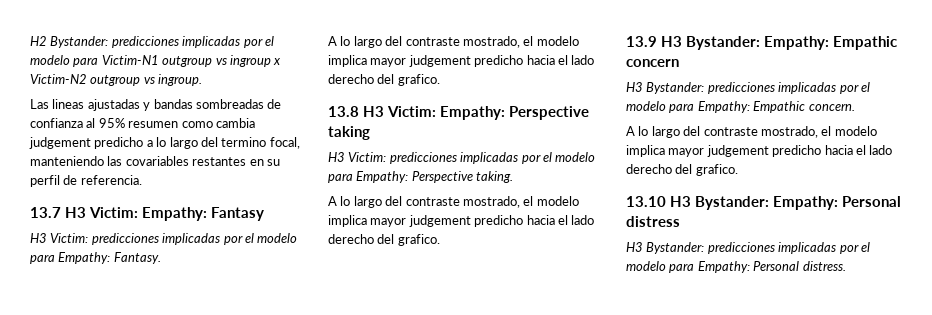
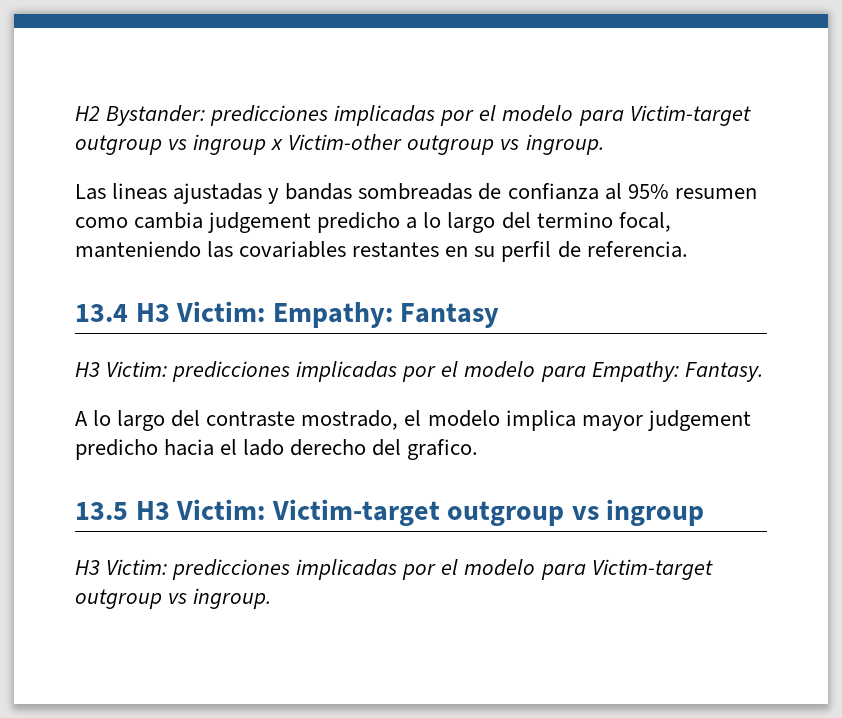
[101,55,159,65] Victim-N1 -> [629,105,751,126] Victim-target
[30,74,87,84] Victim-N2 -> [288,134,403,150] Victim-other
[30,207,61,218] 13.7 -> [75,304,128,322] 13.4
[328,106,589,120] [328,126,370,140] [328,152,596,164] [328,171,514,183] [328,196,579,208] [328,215,595,227] [328,234,440,246] [626,36,897,50] [626,59,679,67] [626,82,870,94] [626,101,855,113] [626,126,877,138] [626,145,893,157] [626,164,738,176] [626,196,901,210] [626,216,680,227] [626,242,870,254] [626,261,846,273] 13.8 H3 Victim: Empathy: Perspective taking // H3 Victim: predicciones implicadas por el modelo para Empathy: Perspective taking. // A lo largo del contraste mostrado, el modelo implica mayor judgement predicho hacia el lado derecho del grafico. // 13.9 H3 Bystander: Empathy: Empathic concern // H3 Bystander: predicciones implicadas por el modelo para Empathy: Empathic concern. // A lo largo del contraste mostrado, el modelo implica mayor judgement predicho hacia el lado derecho del grafico. // 13.10 H3 Bystander: Empathy: Personal distress // H3 Bystander: predicciones implicadas por el modelo para Empathy: Personal distress. -> [75,499,705,526] [75,559,713,580] [75,588,272,609] 13.5 H3 Victim: Victim-target outgroup vs ingroup // H3 Victim: predicciones implicadas por el modelo para Victim-target outgroup vs ingroup.

